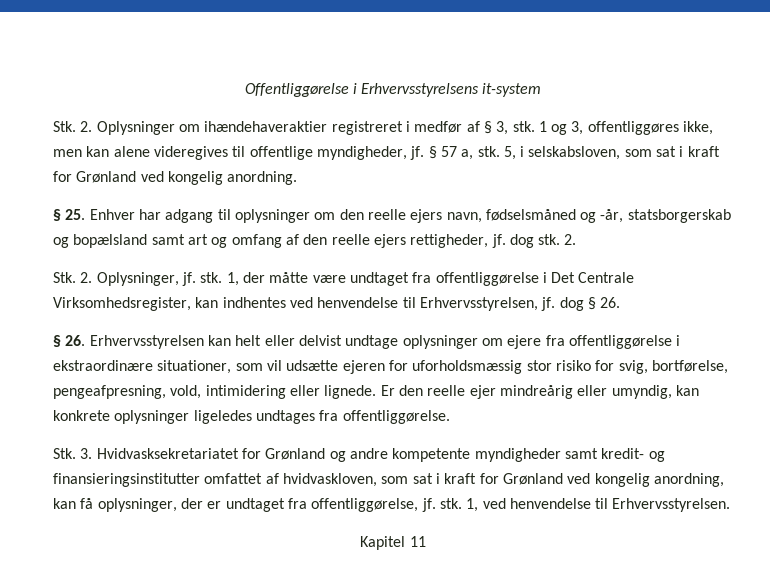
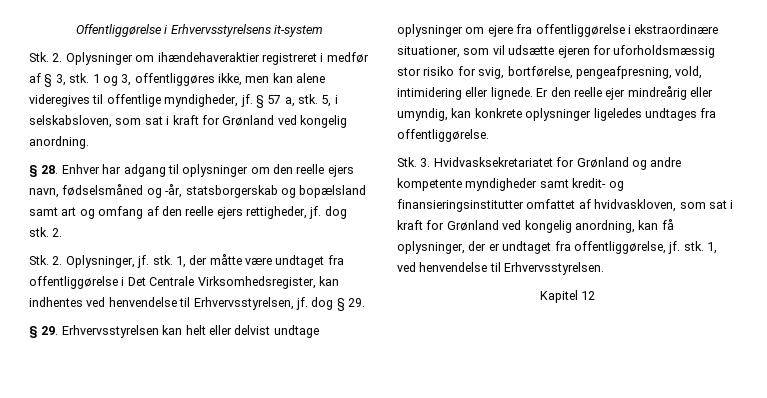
[65,209,86,220] 25. -> [41,165,59,174] 28.
[600,297,621,308] [53,335,86,347] 26. // § 26. -> [348,298,365,307] [29,326,59,338] 29. // § 29.
[409,536,426,547] 11 -> [581,291,596,300] 12

